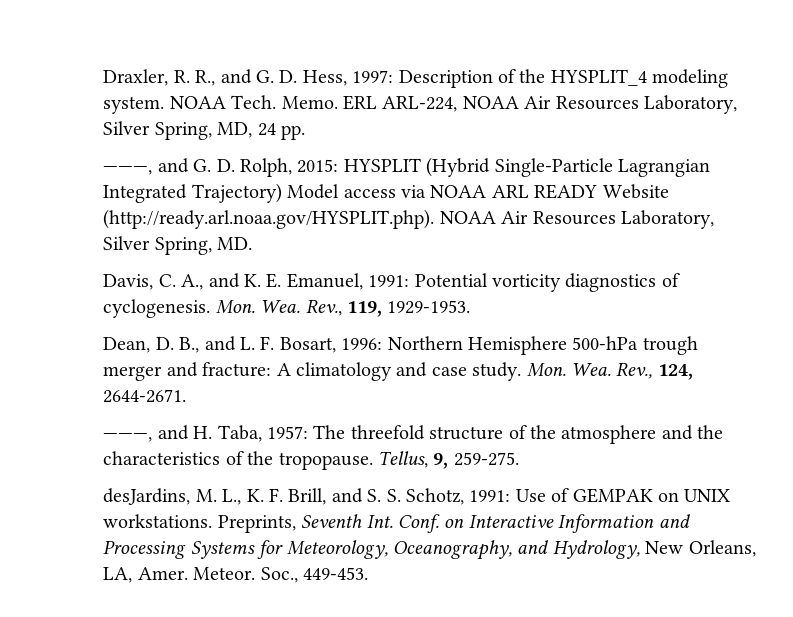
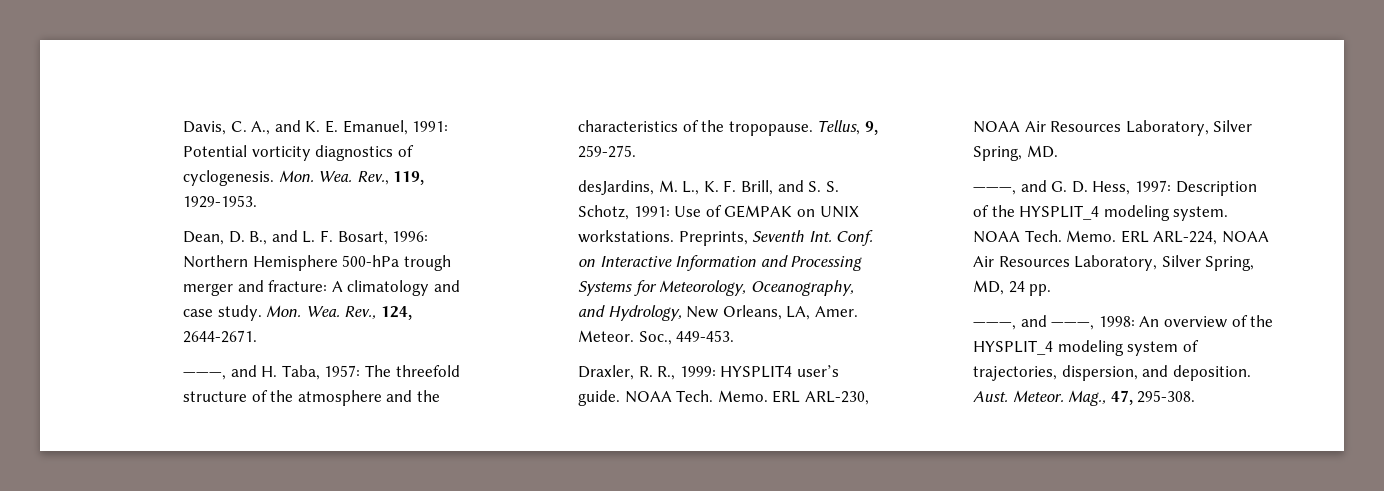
[103,69,729,88] [103,95,737,114] [103,121,305,140] [103,157,710,177] [103,183,669,203] [103,209,714,229] [103,236,253,255] Draxler, R. R., and G. D. Hess, 1997: Description of the HYSPLIT_4 modeling system. NOAA Tech. Memo. ERL ARL-224, NOAA Air Resources Laboratory, Silver Spring, MD, 24 pp. // ———, and G. D. Rolph, 2015: HYSPLIT (Hybrid Single-Particle Lagrangian Integrated Trajectory) Model access via NOAA ARL READY Website (http://ready.arl.noaa.gov/HYSPLIT.php). NOAA Air Resources Laboratory, Silver Spring, MD. // -> (183, 128) none
(368, 573) none -> [578,365,840,380] [578,390,870,406] [973,120,1253,136] [973,145,1058,161] [973,180,1257,196] [973,205,1229,221] [973,230,1270,245] [973,255,1255,271] [973,280,1052,296] [973,315,1274,330] [973,340,1199,356] [973,365,1251,381] [973,390,1196,406] // Draxler, R. R., 1999: HYSPLIT4 user’s guide. NOAA Tech. Memo. ERL ARL-230, NOAA Air Resources Laboratory, Silver Spring, MD. // ———, and G. D. Hess, 1997: Description of the HYSPLIT_4 modeling system. NOAA Tech. Memo. ERL ARL-224, NOAA Air Resources Laboratory, Silver Spring, MD, 24 pp. // ———, and ———, 1998: An overview of the HYSPLIT_4 modeling system of trajectories, dispersion, and deposition. Aust. Meteor. Mag., 47, 295-308.

